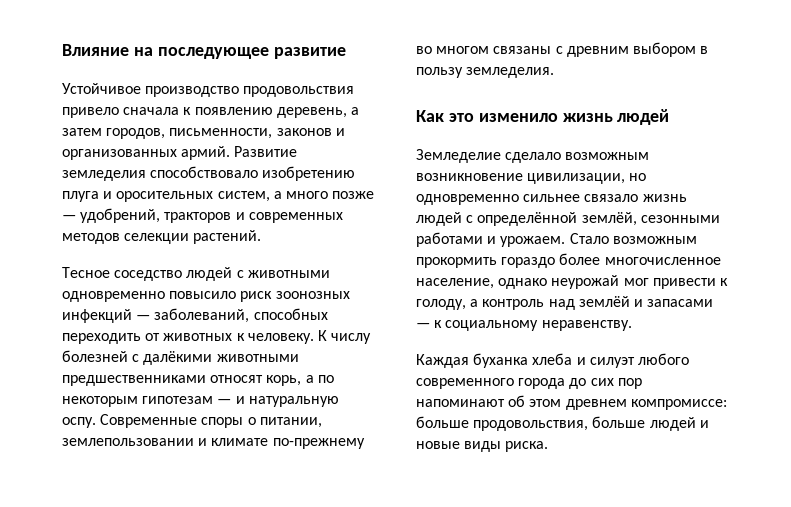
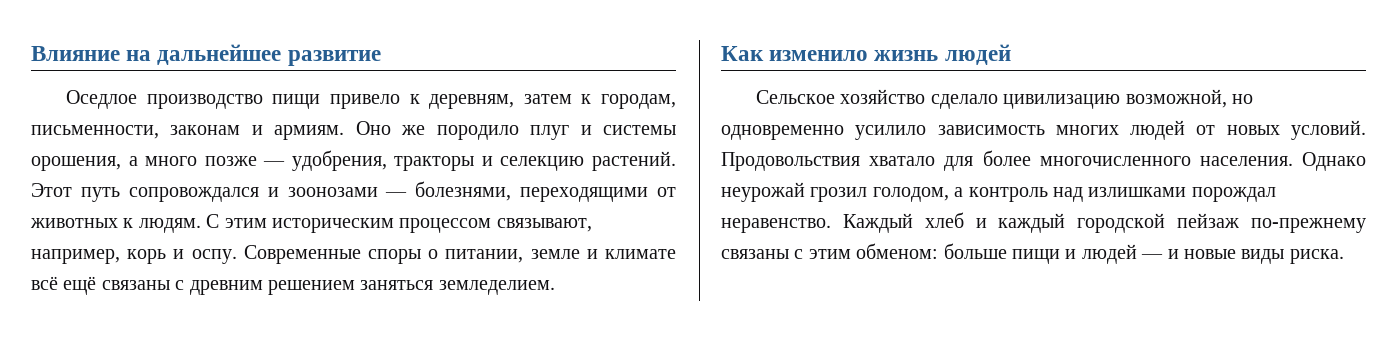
[157,47,269,59] последующее -> [157,44,282,65] дальнейшее
[62,83,355,97] [62,107,359,118] [62,128,345,139] [62,146,298,160] [62,166,356,181] [62,191,375,202] [62,208,343,223] [62,230,262,244] [62,267,330,281] [62,291,350,302] [62,308,328,323] [62,330,372,344] [62,350,299,365] [62,375,334,386] [62,396,339,407] Устойчивое производство продовольствия привело сначала к появлению деревень, а затем городов, письменности, законов и организованных армий. Развитие земледелия способствовало изобретению плуга и оросительных систем, а много позже — удобрений, тракторов и современных методов селекции растений. // Тесное соседство людей с животными одновременно повысило риск зоонозных инфекций — заболеваний, способных переходить от животных к человеку. К числу болезней с далёкими животными предшественниками относят корь, а по некоторым гипотезам — и натуральную -> [66,90,676,109] [31,121,677,140] [31,150,676,171] [31,181,676,202] [30,214,592,233] [31,249,185,264] Оседлое производство пищи привело к деревням, затем к городам, письменности, законам и армиям. Оно же породило плуг и системы орошения, а много позже — удобрения, тракторы и селекцию растений. Этот путь сопровождался и зоонозами — болезнями, переходящими от животных к людям. С этим историческим процессом связывают, например, корь и
[62,438,194,446] землепользовании -> [530,249,580,259] земле
[272,438,365,449] [416,42,709,57] [416,67,555,78] по-прежнему во многом связаны с древним выбором в пользу земледелия. -> [31,276,555,295] всё ещё связаны с древним решением заняться земледелием.
[448,113,474,122] это -> (764, 53) none
[416,149,650,163] [416,173,647,184] [416,194,687,205] [416,212,720,226] [416,232,697,247] [416,253,721,268] [416,275,728,289] [416,296,714,310] [416,320,632,331] [416,353,689,368] [416,378,642,389] [416,395,727,410] [416,416,696,431] Земледелие сделало возможным возникновение цивилизации, но одновременно сильнее связало жизнь людей с определённой землёй, сезонными работами и урожаем. Стало возможным прокормить гораздо более многочисленное население, однако неурожай мог привести к голоду, а контроль над землёй и запасами — к социальному неравенству. // Каждая буханка хлеба и силуэт любого современного города до сих пор напоминают об этом древнем компромиссе: больше продовольствия, больше людей -> [756,89,1254,109] [721,120,1366,140] [721,150,1366,171] [721,182,1276,202] [721,212,1366,233] [721,243,1164,264] Сельское хозяйство сделало цивилизацию возможной, но одновременно усилило зависимость многих людей от новых условий. Продовольствия хватало для более многочисленного населения. Однако неурожай грозил голодом, а контроль над излишками порождал неравенство. Каждый хлеб и каждый городской пейзаж по-прежнему связаны с этим обменом: больше пищи и людей —

